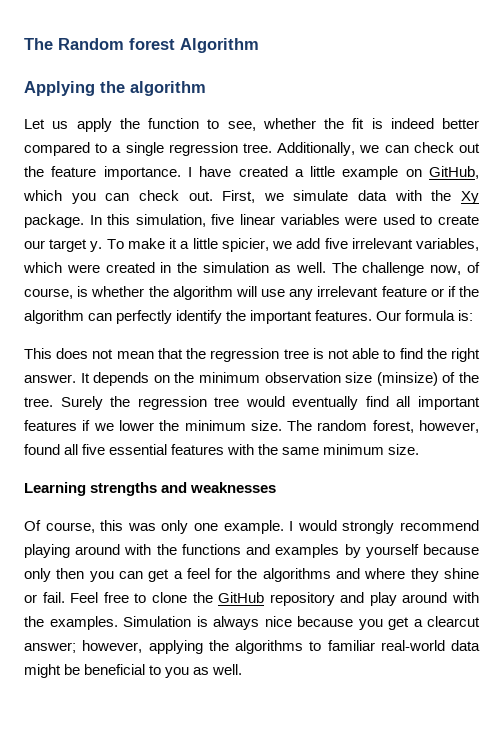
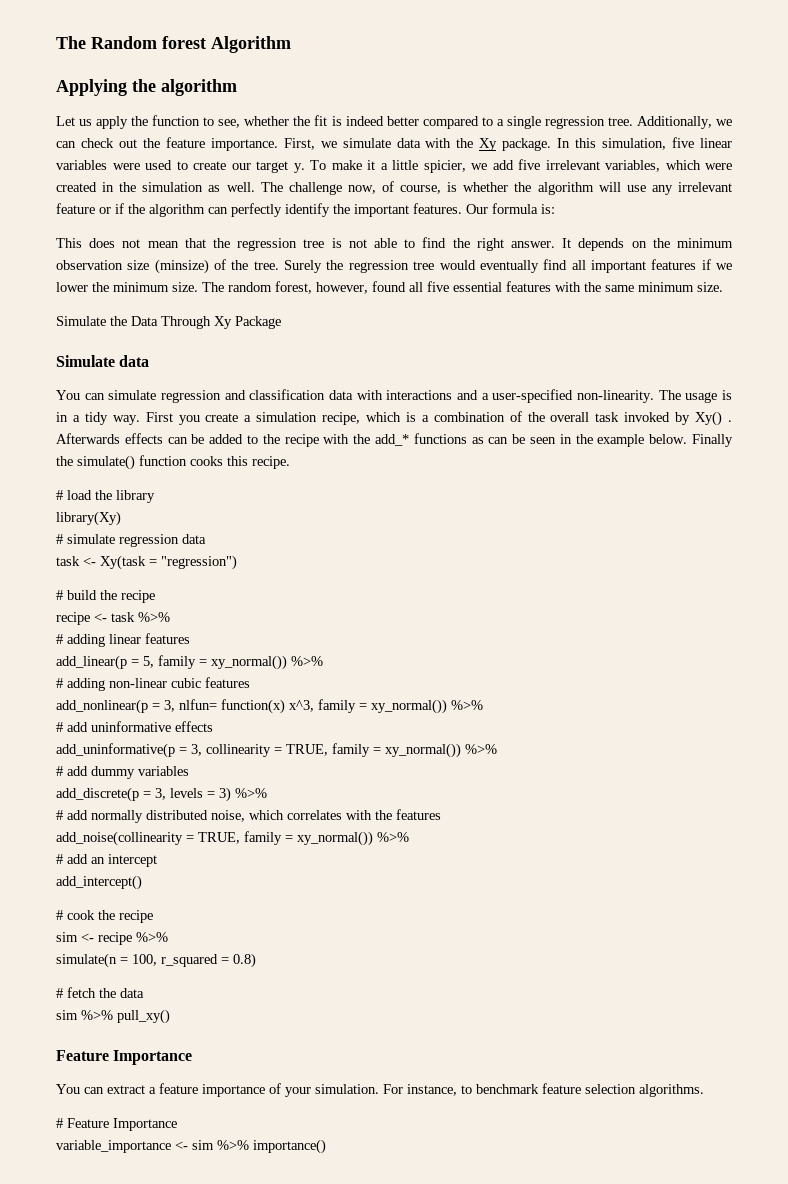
[187,166,480,180] [23,190,213,204] I have created a little example on GitHub, which you can check out. -> (278, 144) none
[24,482,277,496] [24,520,480,534] [24,544,480,558] [24,568,480,582] [24,592,479,606] [24,616,480,630] [24,640,480,654] [24,664,243,678] Learning strengths and weaknesses // Of course, this was only one example. I would strongly recommend playing around with the functions and examples by yourself because only then you can get a feel for the algorithms and where they shine or fail. Feel free to clone the GitHub repository and play around with the examples. Simulation is always nice because you get a clearcut answer; however, applying the algorithms to familiar real-world data might be beneficial to you as well. -> [56,316,281,329] [56,355,150,367] [56,389,732,403] [56,411,733,426] [56,433,733,447] [56,455,290,470] [56,490,155,503] [56,511,121,526] [56,534,206,547] [56,555,237,570] [56,590,155,603] [56,612,170,625] [56,633,190,647] [56,655,323,670] [56,677,250,691] [56,699,483,714] [56,721,213,732] [56,743,497,758] [56,766,189,779] [56,787,267,802] [56,809,441,823] [56,831,409,846] [56,854,157,867] [56,875,142,890] [56,910,153,923] [56,932,168,945] [56,953,256,968] [56,987,144,998] [56,1009,170,1024] [56,1050,193,1065] [56,1083,704,1097] [56,1118,177,1131] [56,1139,326,1154] Simulate the Data Through Xy Package // Simulate data // You can simulate regression and classification data with interactions and a user-specified non-linearity. The usage is in a tidy way. First you create a simulation recipe, which is a combination of the overall task invoked by Xy() . Afterwards effects can be added to the recipe with the add_* functions as can be seen in the example below. Finally the simulate() function cooks this recipe. // # load the library // library(Xy) // # simulate regression data // task <- Xy(task = "regression") // # build the recipe // recipe <- task %>% // # adding linear features // add_linear(p = 5, family = xy_normal()) %>% // # adding non-linear cubic features // add_nonlinear(p = 3, nlfun= function(x) x^3, family = xy_normal()) %>% // # add uninformative effects // add_uninformative(p = 3, collinearity = TRUE, family = xy_normal()) %>% // # add dummy variables // add_discrete(p = 3, levels = 3) %>% // # add normally distributed noise, which correlates with the features // add_noise(collinearity = TRUE, family = xy_normal()) %>% // # add an intercept // add_intercept() // # cook the recipe // sim <- recipe %>% // simulate(n = 100, r_squared = 0.8) // # fetch the data // sim %>% pull_xy() // Feature Importance // You can extract a feature importance of your simulation. For instance, to benchmark feature selection algorithms. // # Feature Importance // variable_importance <- sim %>% importance()

